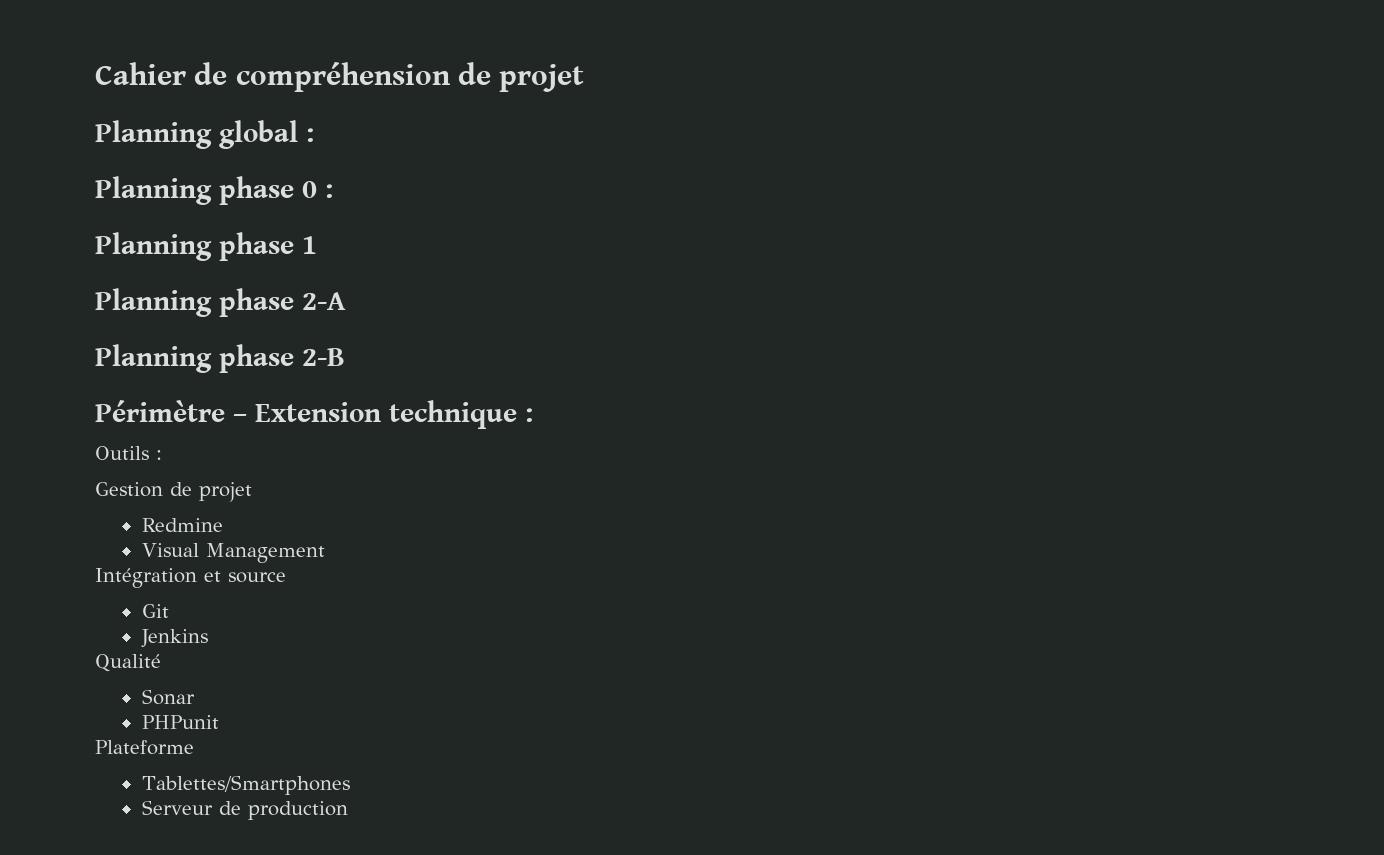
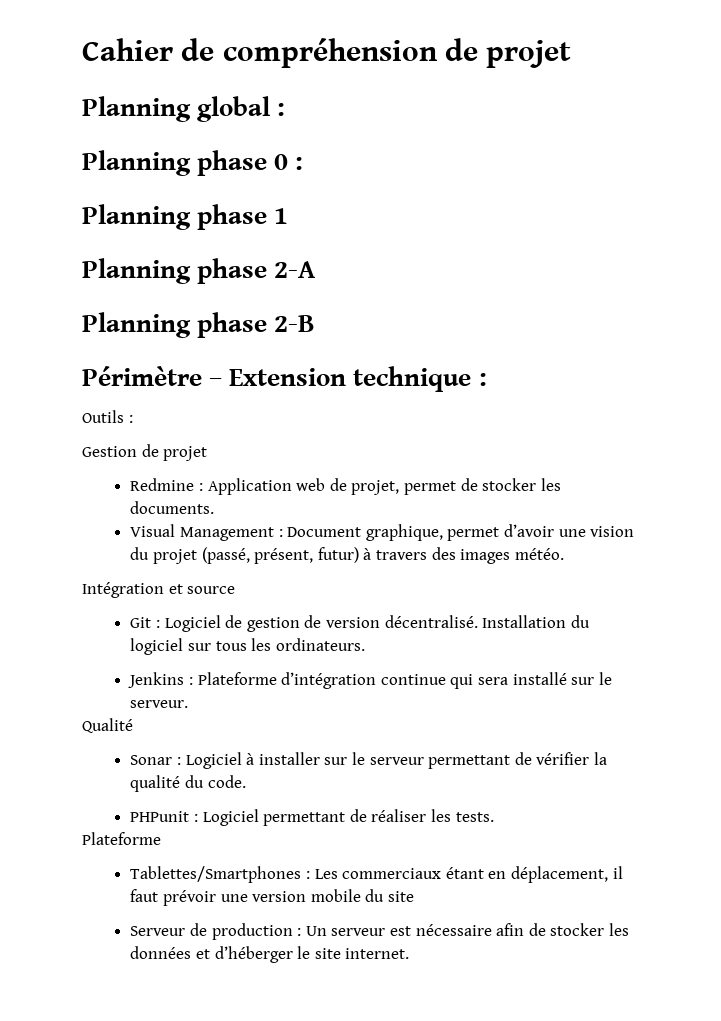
[141,543,325,563] [95,568,286,588] [141,604,169,618] [140,629,208,648] [95,654,161,672] [141,689,195,705] [141,715,219,729] [95,740,194,755] [141,775,350,795] [141,800,348,820] // Visual Management // Intégration et source // Git // Jenkins // Qualité // Sonar // PHPunit // Plateforme // Tablettes/Smartphones // Serveur de production -> [198,478,561,495] [130,501,215,514] [130,524,635,541] [130,547,564,564] [82,582,236,598] [130,615,590,632] [130,638,365,655] [128,672,612,689] [130,700,189,708] [82,718,133,733] [130,752,607,769] [130,775,246,792] [130,809,494,826] [82,832,161,845] [130,866,623,883] [130,889,414,906] [130,923,629,940] [130,946,410,963] : Application web de projet, permet de stocker les documents. // Visual Management : Document graphique, permet d’avoir une vision du projet (passé, présent, futur) à travers des images météo. // Intégration et source // Git : Logiciel de gestion de version décentralisé. Installation du logiciel sur tous les ordinateurs. // Jenkins : Plateforme d’intégration continue qui sera installé sur le serveur. // Qualité // Sonar : Logiciel à installer sur le serveur permettant de vérifier la qualité du code. // PHPunit : Logiciel permettant de réaliser les tests. // Plateforme // Tablettes/Smartphones : Les commerciaux étant en déplacement, il faut prévoir une version mobile du site // Serveur de production : Un serveur est nécessaire afin de stocker les données et d’héberger le site internet.

